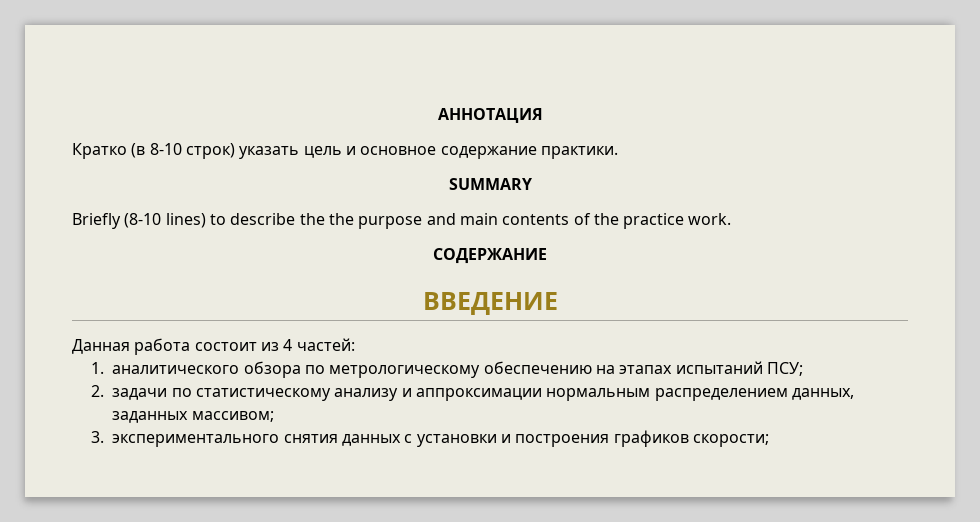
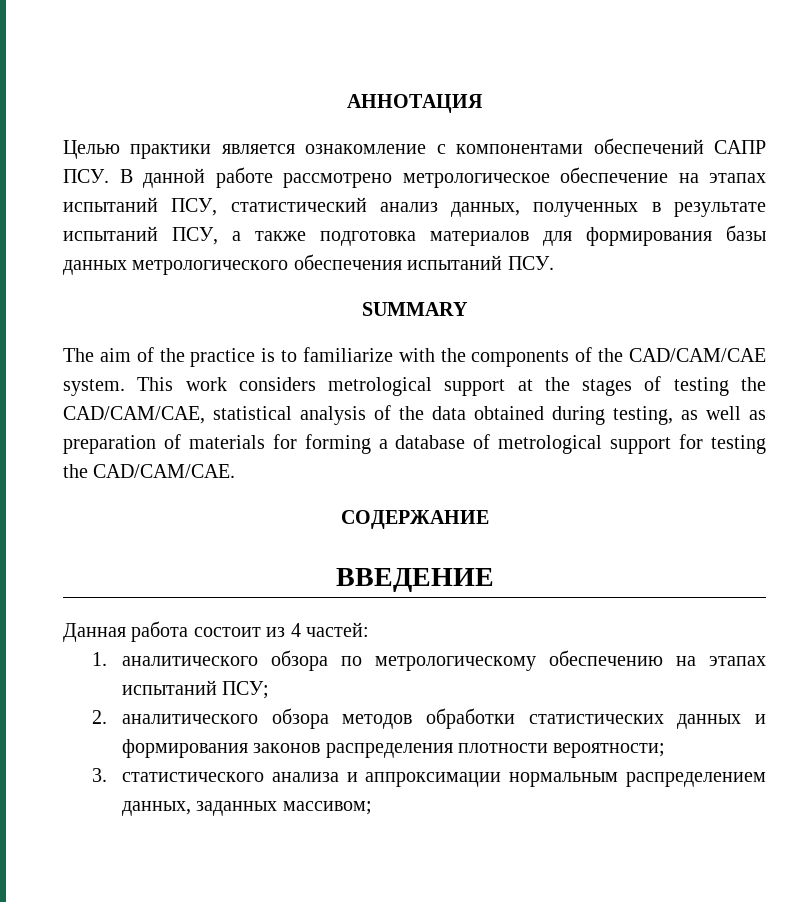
[72,143,618,159] [448,178,532,190] [72,213,732,229] Кратко (в 8-10 строк) указать цель и основное содержание практики. // SUMMARY // Briefly (8-10 lines) to describe the the purpose and main contents of the practice work. -> [63,138,766,159] [63,167,766,188] [63,197,766,217] [63,225,766,246] [63,254,554,275] [362,302,468,316] [63,347,766,367] [63,376,766,396] [63,405,766,425] [63,434,766,454] [63,464,236,478] Целью практики является ознакомление с компонентами обеспечений САПР ПСУ. В данной работе рассмотрено метрологическое обеспечение на этапах испытаний ПСУ, статистический анализ данных, полученных в результате испытаний ПСУ, а также подготовка материалов для формирования базы данных метрологического обеспечения испытаний ПСУ. // SUMMARY // The aim of the practice is to familiarize with the components of the CAD/CAM/CAE system. This work considers metrological support at the stages of testing the CAD/CAM/CAE, statistical analysis of the data obtained during testing, as well as preparation of materials for forming a database of metrological support for testing the CAD/CAM/CAE.
[112,388,399,401] задачи по статистическому анализу -> [121,708,766,729] [121,739,666,758] [92,768,339,782] аналитического обзора методов обработки статистических данных и формирования законов распределения плотности вероятности; // 3. статистического анализа
[91,430,769,447] // 3. экспериментального снятия данных с установки и построения графиков скорости; -> (372, 808) none

